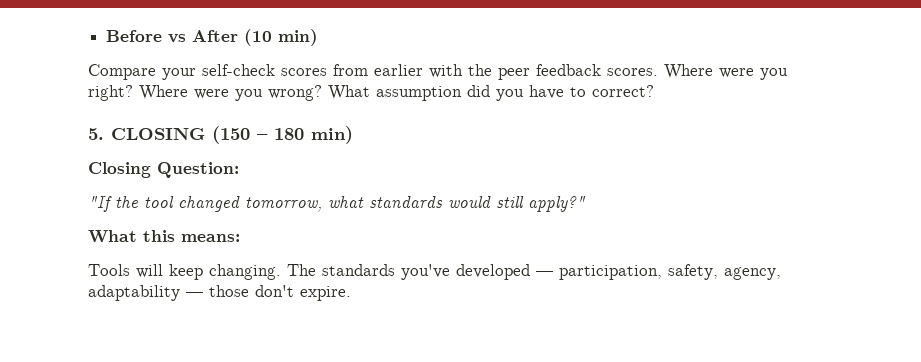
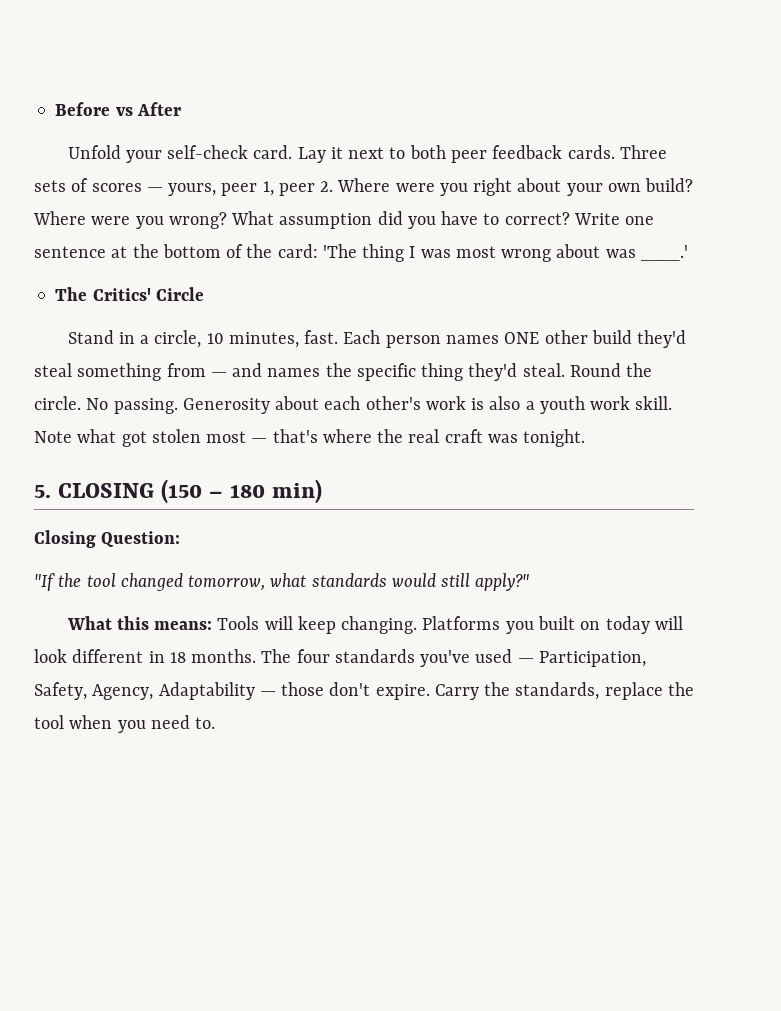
[244,29,319,46] [88,64,788,80] [88,85,133,101] (10 min) // Compare your self-check scores from earlier with the peer feedback scores. Where were you right? -> [67,145,667,163] [34,178,694,196] // Unfold your self-check card. Lay it next to both peer feedback cards. Three sets of scores — yours, peer 1, peer 2. Where were you right about your own build?
(654, 91) none -> [573,213,655,225] [34,244,688,262] [55,287,204,301] [67,330,687,348] [34,363,653,381] [34,396,673,414] [34,429,586,447] Write one sentence at the bottom of the card: 'The thing I was most wrong about was ___.' // The Critics' Circle // Stand in a circle, 10 minutes, fast. Each person names ONE other build they'd steal something from — and names the specific thing they'd steal. Round the circle. No passing. Generosity about each other's work is also a youth work skill. Note what got stolen most — that's where the real craft was tonight.
(240, 238) // -> (213, 625) none
[287,264,781,280] [88,285,351,301] The standards you've developed — participation, safety, agency, adaptability — those don't expire. -> [422,616,683,634] [34,649,646,667] [34,682,694,700] [34,715,216,733] Platforms you built on today will look different in 18 months. The four standards you've used — Participation, Safety, Agency, Adaptability — those don't expire. Carry the standards, replace the tool when you need to.

